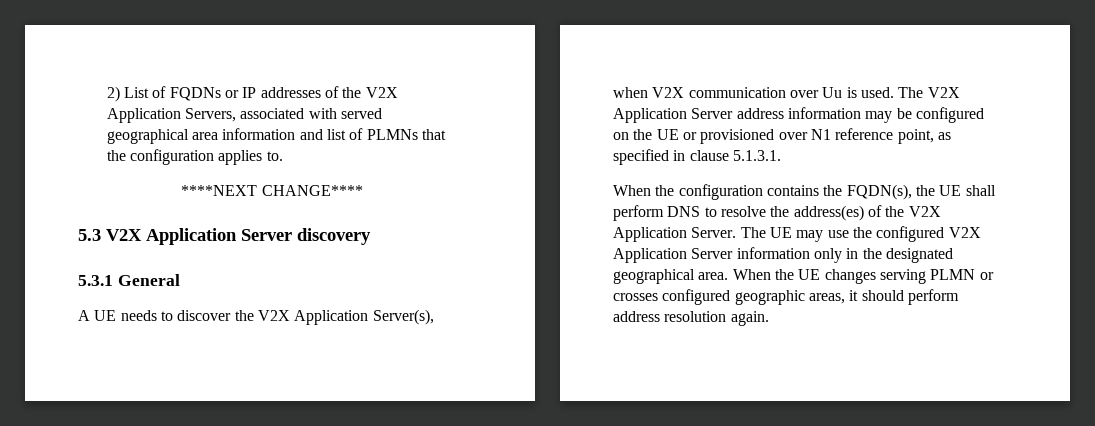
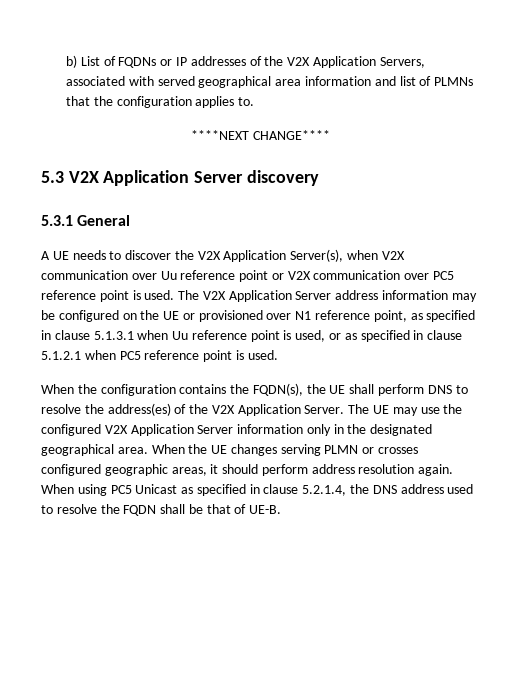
[106,86,120,102] 2) -> [66,55,78,68] b)
(843, 92) none -> [180,270,455,282] [41,290,129,302] reference point or V2X communication over PC5 reference point
[732,150,781,161] 5.1.3.1. -> [93,330,463,342] [41,350,278,362] 5.1.3.1 when Uu reference point is used, or as specified in clause 5.1.2.1 when PC5 reference point is used.
(769, 318) none -> [41,484,474,496] [41,504,282,516] When using PC5 Unicast as specified in clause 5.2.1.4, the DNS address used to resolve the FQDN shall be that of UE-B.

